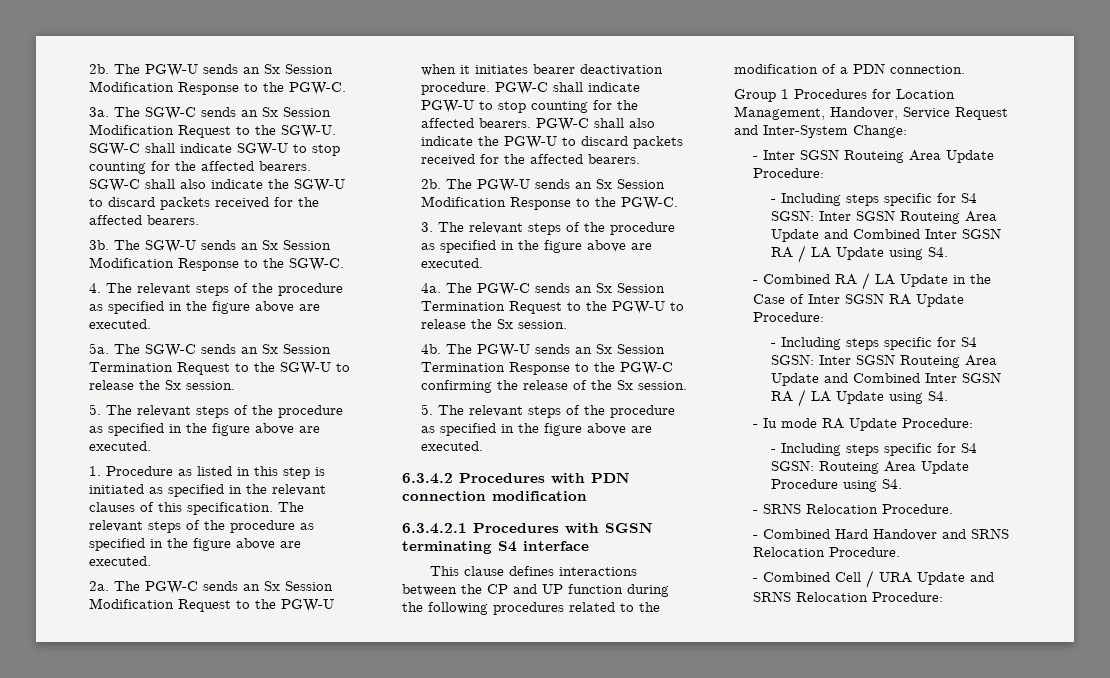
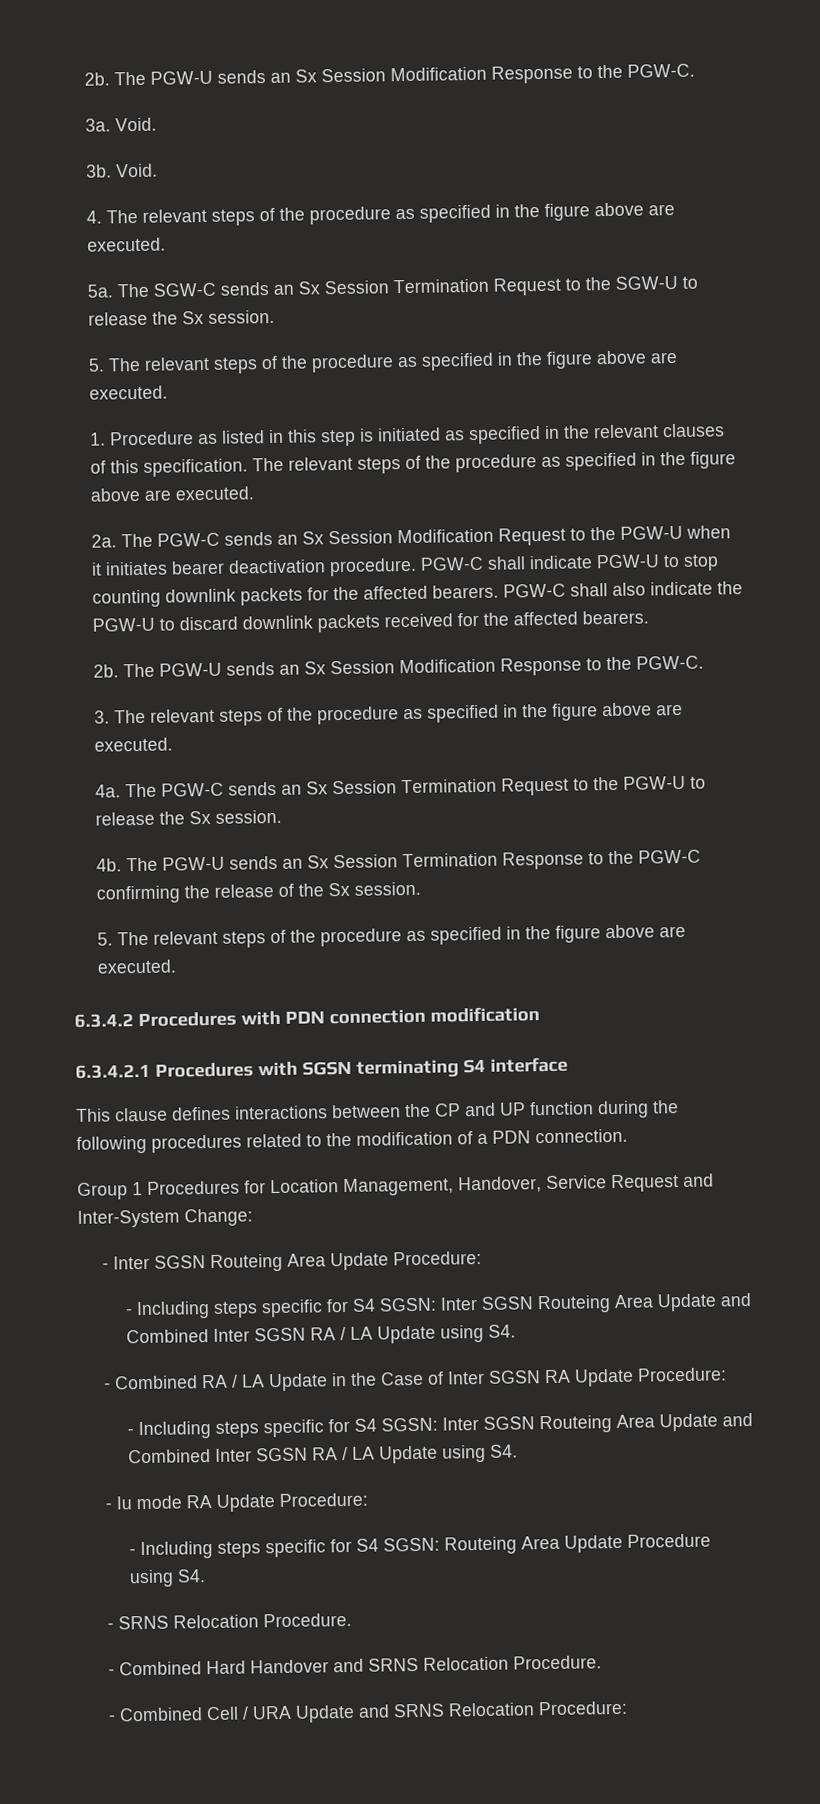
[113,107,331,120] [88,124,336,138] [88,143,340,156] [88,161,311,174] [88,179,345,192] [88,197,319,210] [88,215,199,225] [88,240,331,253] [88,257,344,271] The SGW-C sends an Sx Session Modification Request to the SGW-U. SGW-C shall indicate SGW-U to stop counting for the affected bearers. SGW-C shall also indicate the SGW-U to discard packets received for the affected bearers. // 3b. The SGW-U sends an Sx Session Modification Response to the SGW-C. -> [114,117,157,132] [85,163,158,178] Void. // 3b. Void.
(588, 107) none -> [164,587,303,606] downlink packets
(628, 141) none -> [241,615,313,630] downlink

